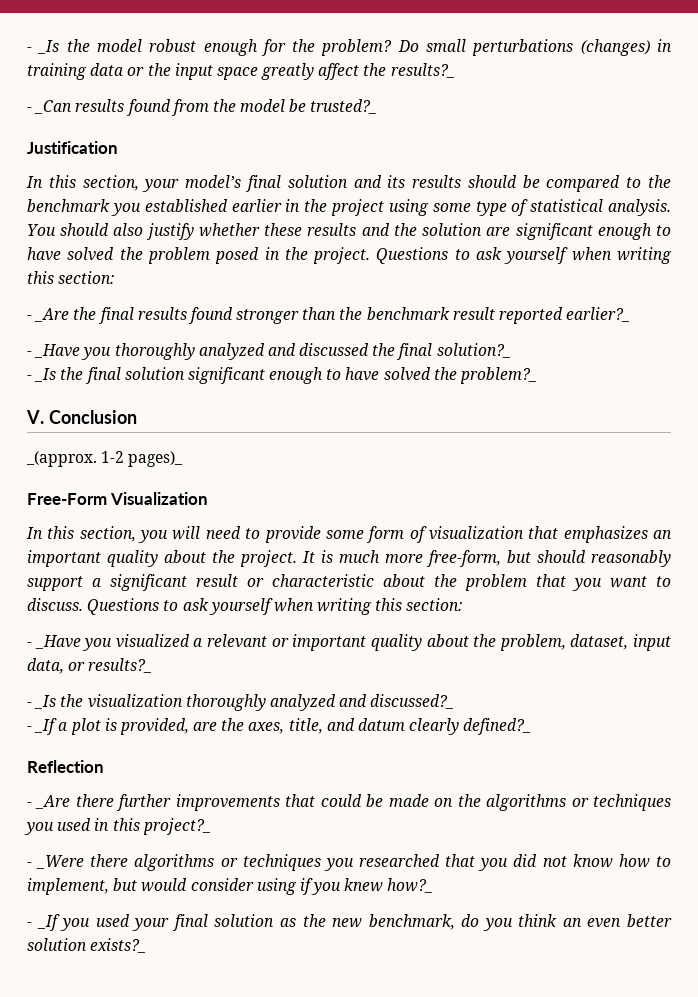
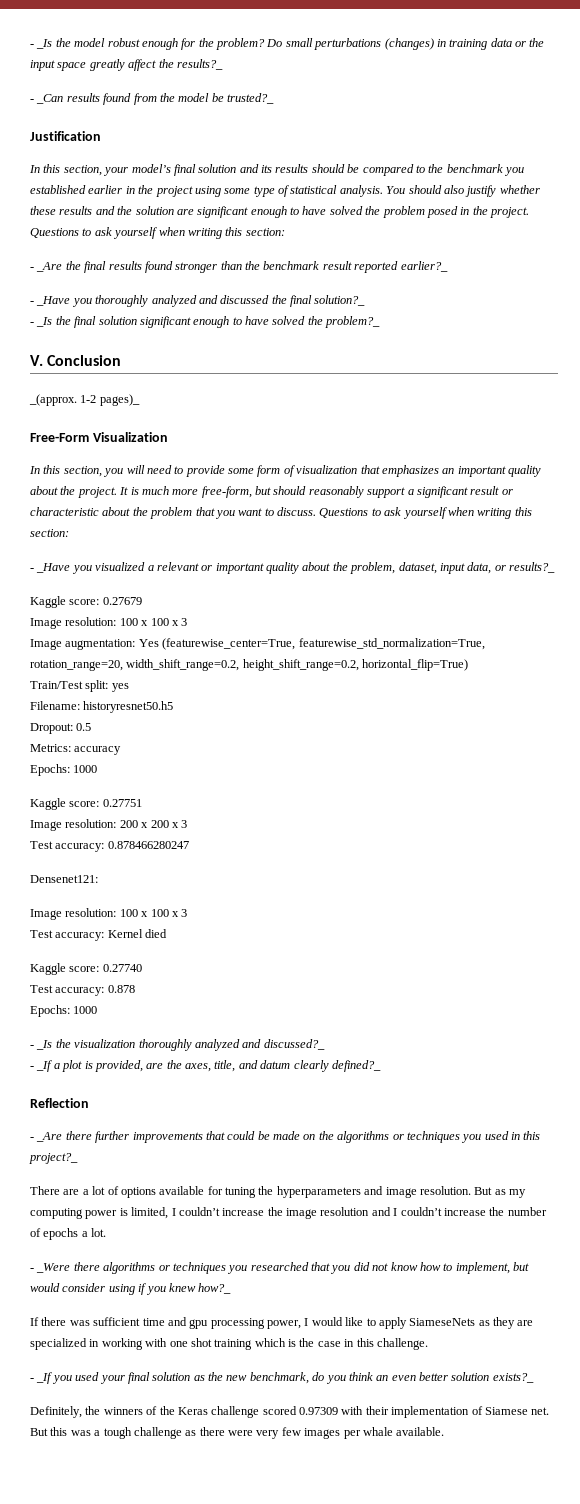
(153, 665) none -> [30,596,142,608] [30,617,188,629] [30,638,485,650] [30,659,469,671] [30,680,129,692] [30,701,174,713] [30,723,92,734] [30,744,122,755] [30,764,98,776] [30,798,142,810] [30,819,188,831] [30,841,189,852] [30,875,98,883] [30,908,188,920] [30,929,168,941] [30,963,142,975] [30,985,135,996] [30,1005,98,1017] // Kaggle score: 0.27679 // Image resolution: 100 x 100 x 3 // Image augmentation: Yes (featurewise_center=True, featurewise_std_normalization=True, rotation_range=20, width_shift_range=0.2, height_shift_range=0.2, horizontal_flip=True) // Train/Test split: yes // Filename: historyresnet50.h5 // Dropout: 0.5 // Metrics: accuracy // Epochs: 1000 // Kaggle score: 0.27751 // Image resolution: 200 x 200 x 3 // Test accuracy: 0.878466280247 // Densenet121: // Image resolution: 100 x 100 x 3 // Test accuracy: Kernel died // Kaggle score: 0.27740 // Test accuracy: 0.878 // Epochs: 1000
(211, 826) none -> [30,1186,526,1198] [30,1207,547,1219] [30,1228,107,1240] // There are a lot of options available for tuning the hyperparameters and image resolution. But as my computing power is limited, I couldn’t increase the image resolution and I couldn’t increase the number of epochs a lot.
(434, 885) none -> [30,1317,534,1329] [30,1338,428,1350] // If there was sufficient time and gpu processing power, I would like to apply SiameseNets as they are specialized in working with one shot training which is the case in this challenge.
(147, 945) none -> [30,1406,550,1418] [30,1427,445,1439] // Definitely, the winners of the Keras challenge scored 0.97309 with their implementation of Siamese net. But this was a tough challenge as there were very few images per whale available.

